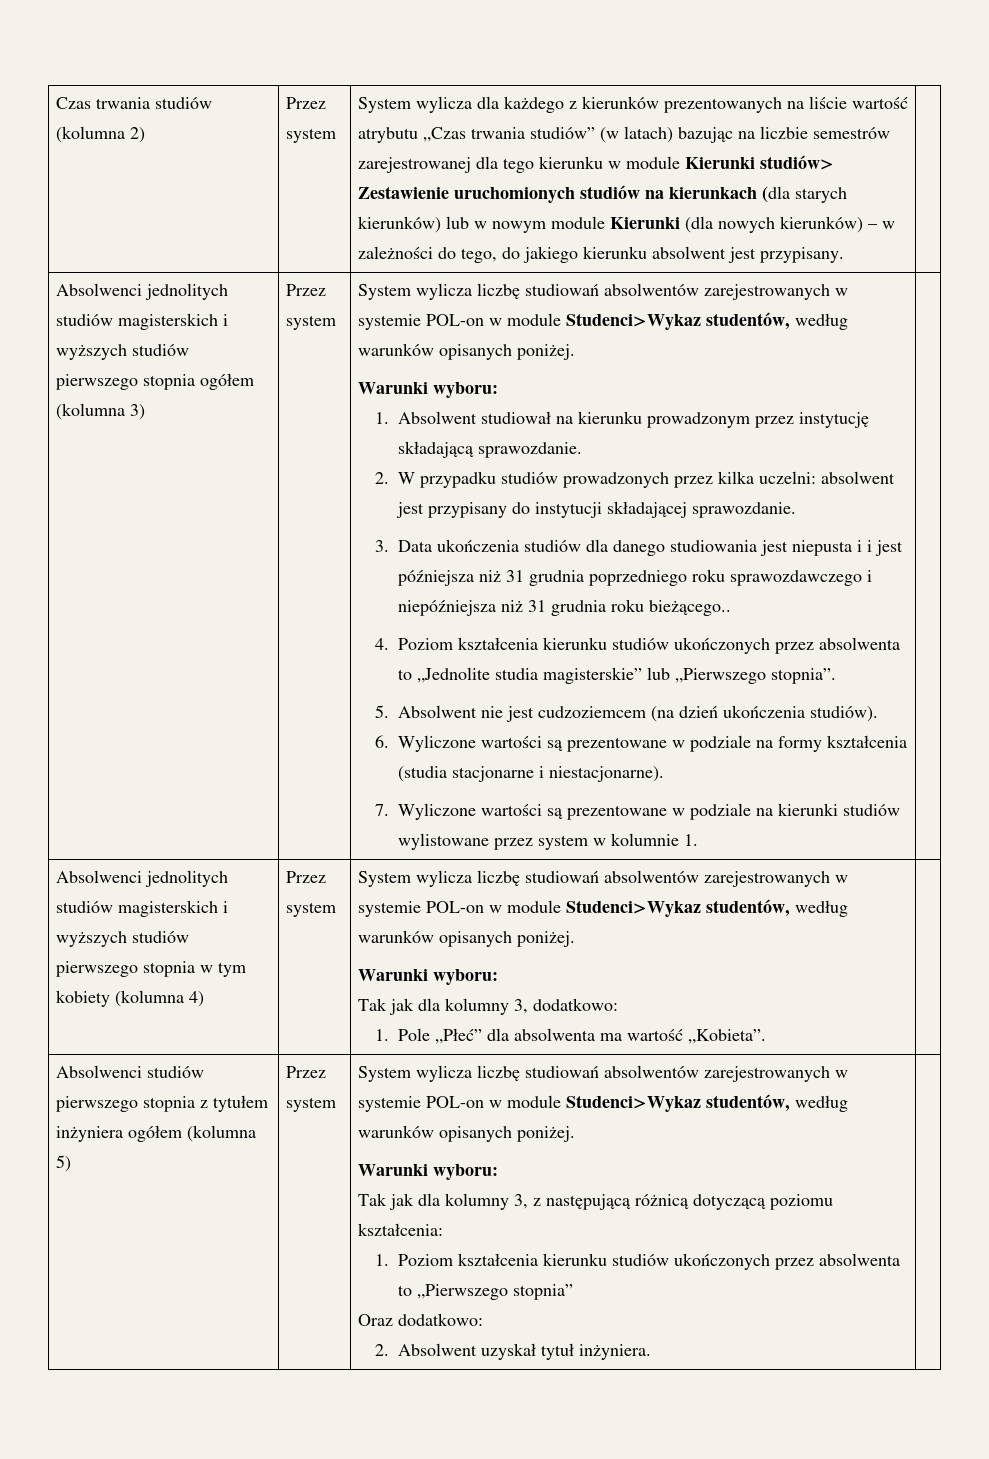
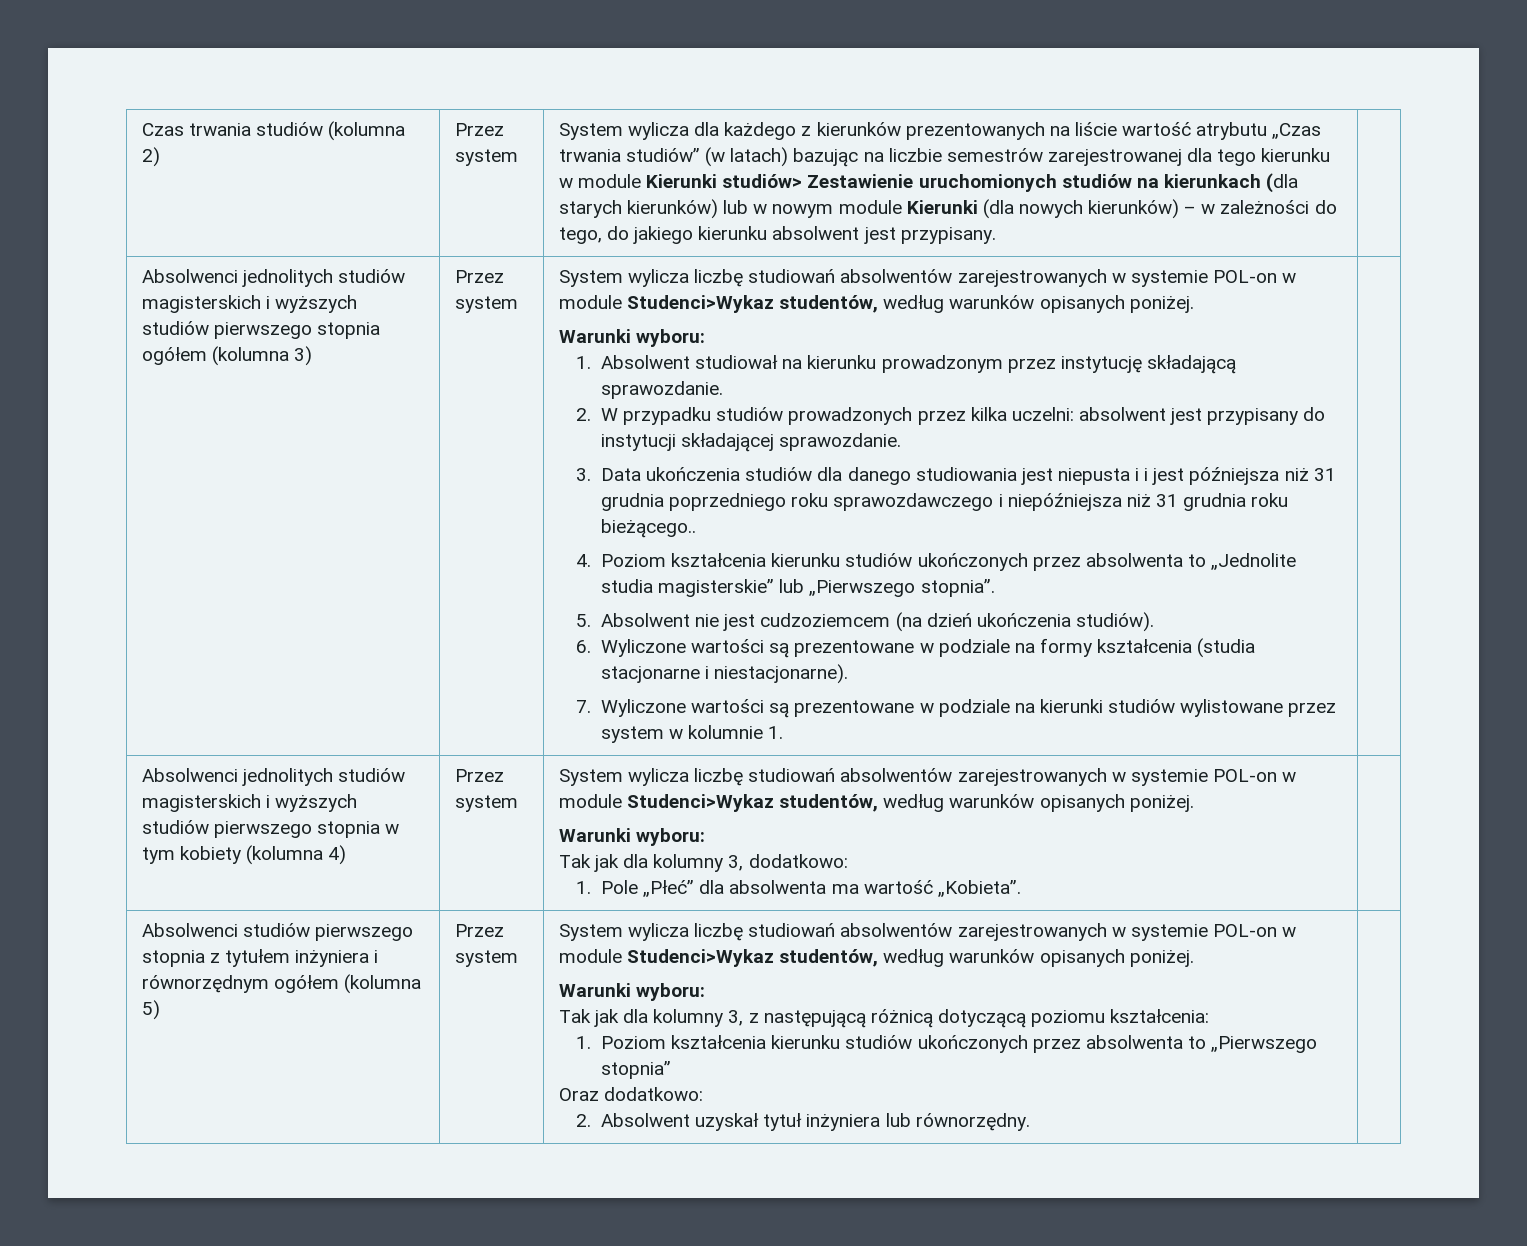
(123, 1134) none -> [374,950,379,963] [141,975,269,993] i równorzędnym
[579,1344,652,1360] inżyniera. -> [806,1113,1030,1131] inżyniera lub równorzędny.

